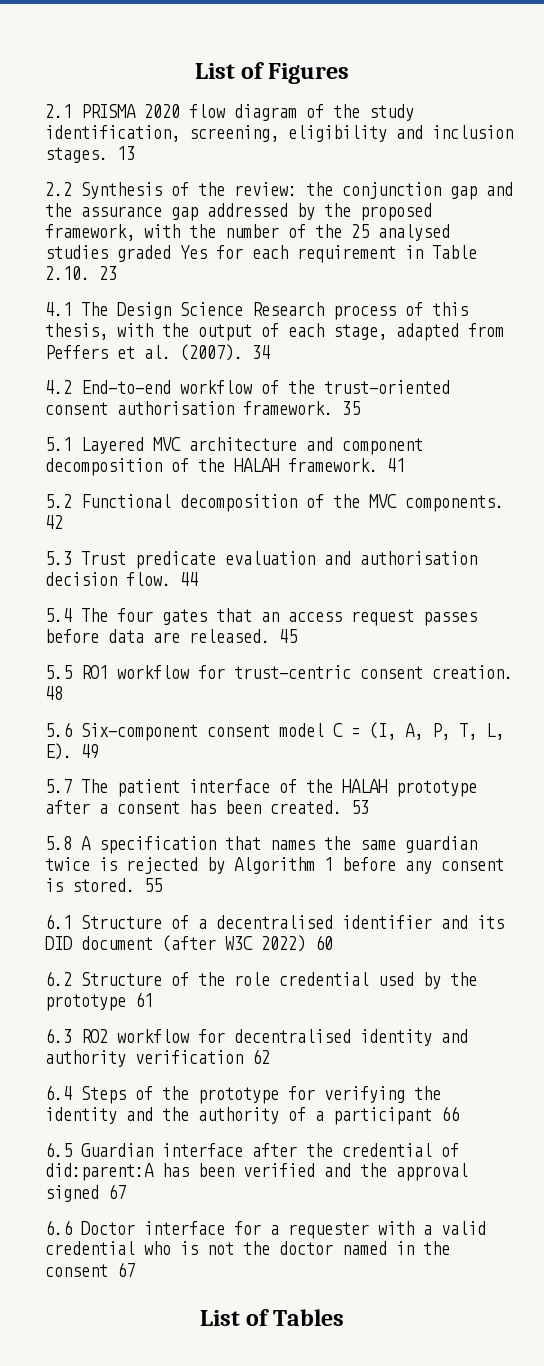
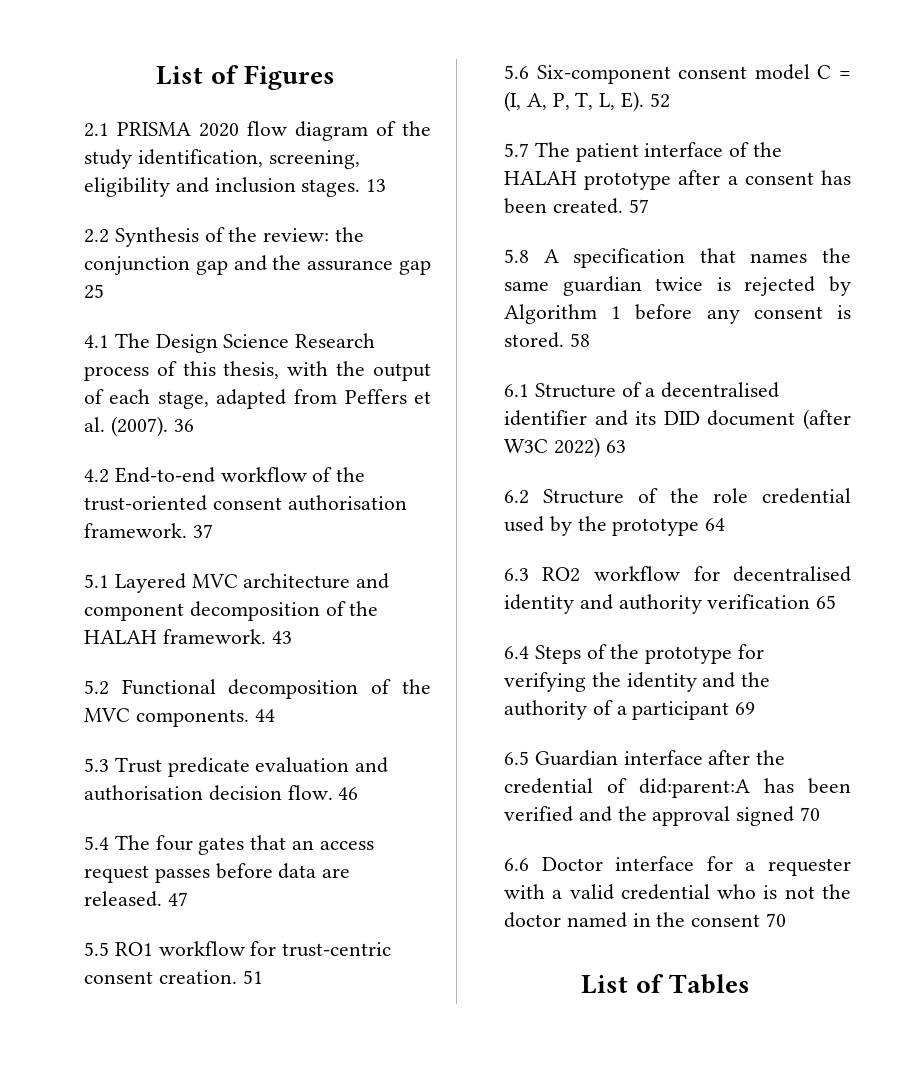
[206,203,432,221] [44,224,450,241] [44,245,477,263] [44,266,117,280] addressed by the proposed framework, with the number of the 25 analysed studies graded Yes for each requirement in Table 2.10. 23 -> [83,284,104,299] 25
[251,345,270,359] 34 -> [173,419,194,432] 36
[341,401,360,415] 35 -> [192,524,213,538] 37
[386,458,405,472] 41 -> [271,631,292,644] 43
[44,515,63,529] 42 -> [254,709,275,722] 44
[179,572,198,586] 44 -> [338,787,359,800] 46
[278,629,297,643] 45 -> [167,892,188,906] 47
[44,686,63,700] 48 -> [242,970,263,984] 51
[80,744,99,759] 49 -> [649,93,670,108] 52
[350,800,369,814] 53 -> [628,199,649,213] 57
[143,878,162,892] 55 -> [569,333,590,347] 58
[314,935,333,950] 60 -> [605,440,626,453] 63
[134,992,153,1007] 61 -> [705,518,726,531] 64
[251,1049,270,1064] 62 -> [816,595,837,609] 65
[440,1106,459,1121] 66 -> [735,702,756,715] 69
[107,1184,126,1199] 67 -> [799,807,820,821] 70
[116,1262,135,1277] 67 -> [765,913,786,927] 70

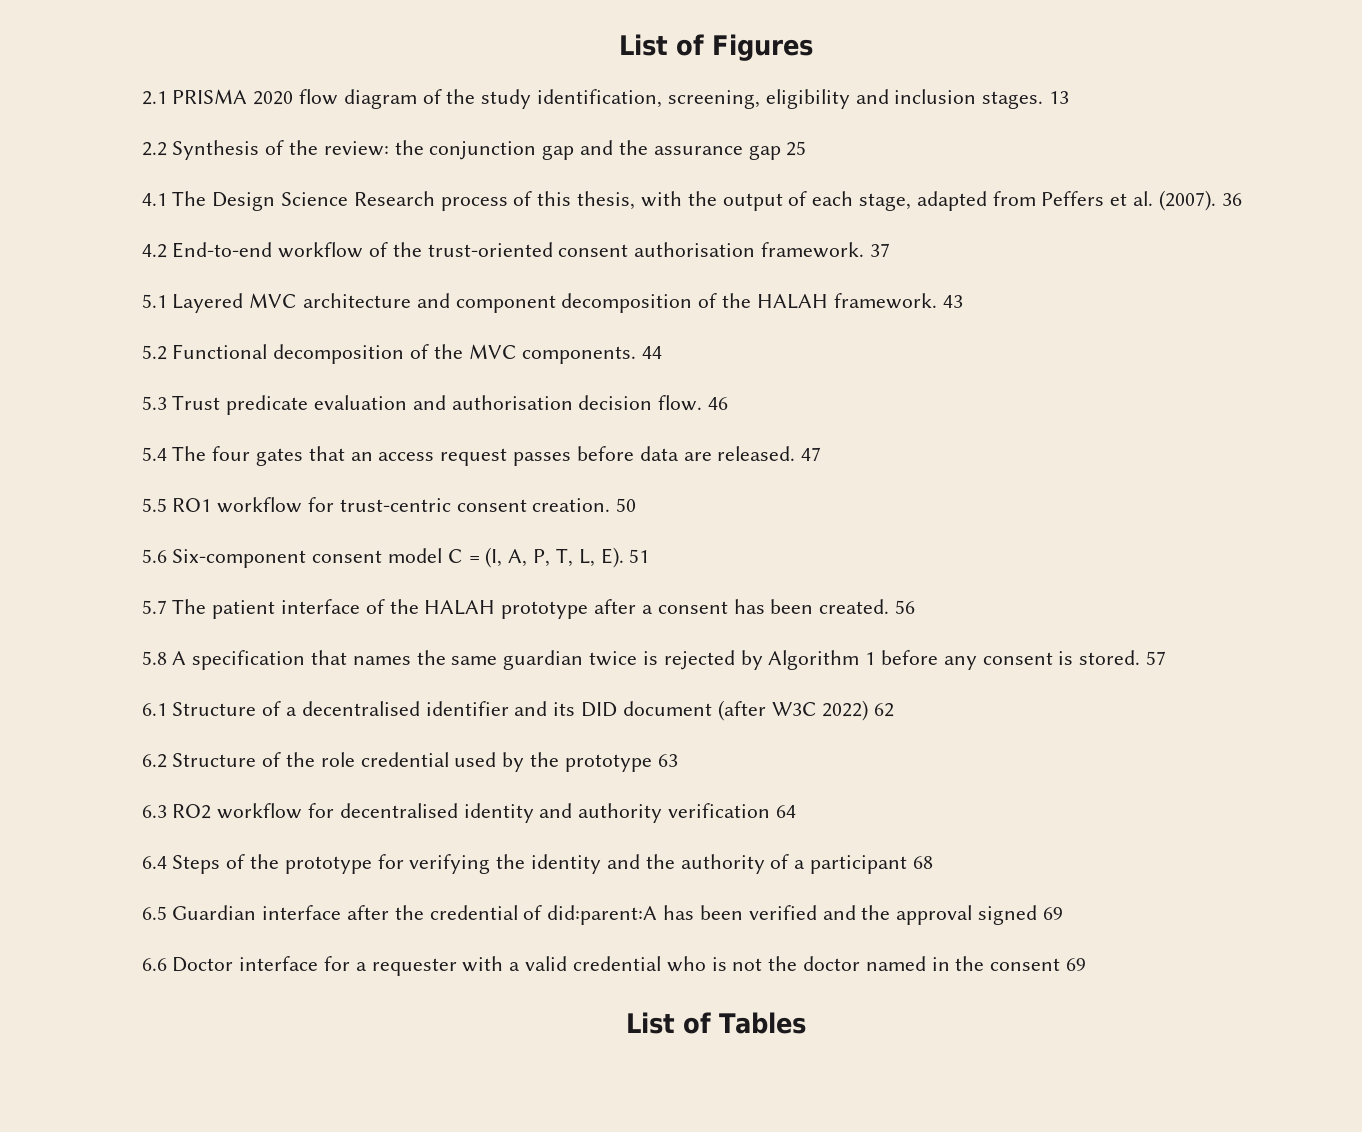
[242,970,263,984] 51 -> [616,498,637,512] 50
[649,93,670,108] 52 -> [629,549,650,563] 51
[628,199,649,213] 57 -> [894,600,915,614] 56
[569,333,590,347] 58 -> [1145,651,1166,665] 57
[605,440,626,453] 63 -> [874,703,895,717] 62
[705,518,726,531] 64 -> [657,754,678,767] 63
[816,595,837,609] 65 -> [775,805,796,818] 64
[735,702,756,715] 69 -> [912,856,933,869] 68
[799,807,820,821] 70 -> [1042,907,1063,920] 69
[765,913,786,927] 70 -> [1065,958,1086,971] 69

